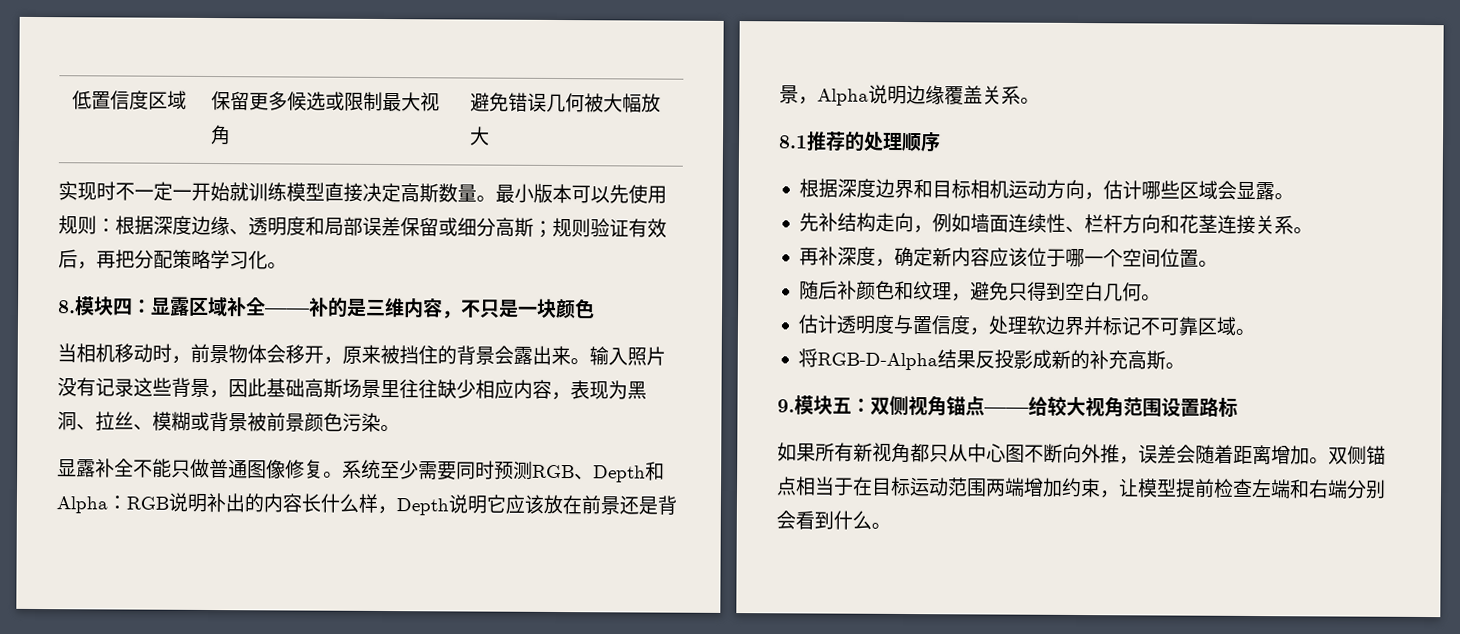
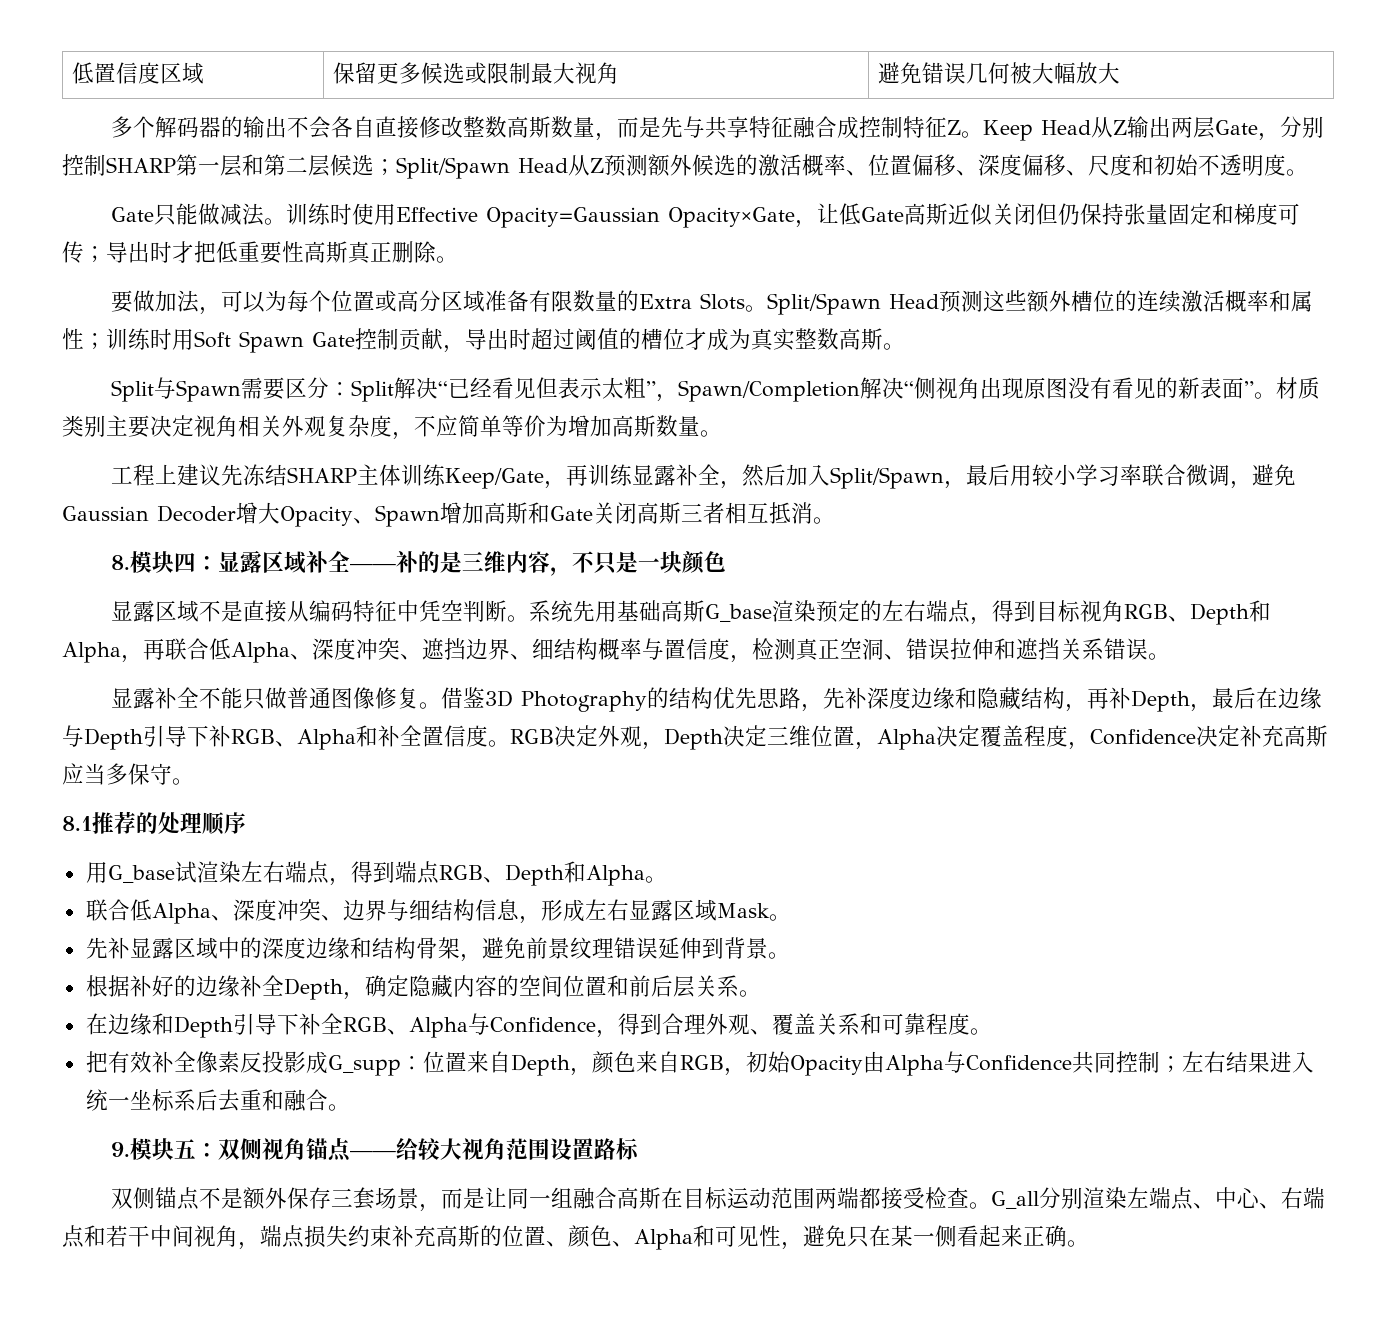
[58,181,667,204] [58,215,667,238] [58,249,268,270] 实现时不一定一开始就训练模型直接决定高斯数量。最小版本可以先使用规则：根据深度边缘、透明度和局部误差保留或细分高斯；规则验证有效后，再把分配策略学习化 -> [111,116,1325,141] [62,154,1308,179] [111,203,1301,228] [62,241,458,264] [111,290,1314,315] [62,328,905,353] [111,377,1321,402] [62,415,722,440] [111,464,1297,489] [62,502,813,527] 多个解码器的输出不会各自直接修改整数高斯数量，而是先与共享特征融合成控制特征Z。Keep Head从Z输出两层Gate，分别控制SHARP第一层和第二层候选；Split/Spawn Head从Z预测额外候选的激活概率、位置偏移、深度偏移、尺度和初始不透明度。 // Gate只能做减法。训练时使用Effective Opacity=Gaussian Opacity×Gate，让低Gate高斯近似关闭但仍保持张量固定和梯度可传；导出时才把低重要性高斯真正删除。 // 要做加法，可以为每个位置或高分区域准备有限数量的Extra Slots。Split/Spawn Head预测这些额外槽位的连续激活概率和属性；训练时用Soft Spawn Gate控制贡献，导出时超过阈值的槽位才成为真实整数高斯。 // Split与Spawn需要区分：Split解决“已经看见但表示太粗”，Spawn/Completion解决“侧视角出现原图没有看见的新表面”。材质类别主要决定视角相关外观复杂度，不应简单等价为增加高斯数量。 // 工程上建议先冻结SHARP主体训练Keep/Gate，再训练显露补全，然后加入Split/Spawn，最后用较小学习率联合微调，避免Gaussian Decoder增大Opacity、Spawn增加高斯和Gate关闭高斯三者相互抵消
[57,343,666,366] [57,377,647,401] [57,411,381,432] 当相机移动时，前景物体会移开，原来被挡住的背景会露出来。输入照片没有记录这些背景，因此基础高斯场景里往往缺少相应内容，表现为黑洞、拉丝、模糊或背景被前景颜色污染 -> [111,600,1272,625] [62,638,1148,663] 显露区域不是直接从编码特征中凭空判断。系统先用基础高斯G_base渲染预定的左右端点，得到目标视角RGB、Depth和Alpha，再联合低Alpha、深度冲突、遮挡边界、细结构概率与置信度，检测真正空洞、错误拉伸和遮挡关系错误
[342,459,665,483] [56,492,677,516] [779,84,1021,106] 系统至少需要同时预测RGB、Depth和Alpha：RGB说明补出的内容长什么样，Depth说明它应该放在前景还是背景，Alpha说明边缘覆盖关系 -> [441,687,1323,712] [62,725,1328,750] [62,763,172,785] 借鉴3D Photography的结构优先思路，先补深度边缘和隐藏结构，再补Depth，最后在边缘与Depth引导下补RGB、Alpha和补全置信度。RGB决定外观，Depth决定三维位置，Alpha决定覆盖程度，Confidence决定补充高斯应当多保守
[798,178,1294,201] [798,212,1313,235] [798,246,1218,268] [798,280,1161,302] [797,314,1255,336] [797,348,1166,371] 根据深度边界和目标相机运动方向，估计哪些区域会显露。 // 先补结构走向，例如墙面连续性、栏杆方向和花茎连接关系。 // 再补深度，确定新内容应该位于哪一个空间位置。 // 随后补颜色和纹理，避免只得到空白几何。 // 估计透明度与置信度，处理软边界并标记不可靠区域。 // 将RGB-D-Alpha结果反投影成新的补充高斯 -> [85,861,667,886] [85,899,791,924] [85,937,790,962] [85,975,761,1000] [85,1013,992,1038] [85,1051,1314,1076] [85,1089,328,1112] 用G_base试渲染左右端点，得到端点RGB、Depth和Alpha。 // 联合低Alpha、深度冲突、边界与细结构信息，形成左右显露区域Mask。 // 先补显露区域中的深度边缘和结构骨架，避免前景纹理错误延伸到背景。 // 根据补好的边缘补全Depth，确定隐藏内容的空间位置和前后层关系。 // 在边缘和Depth引导下补全RGB、Alpha与Confidence，得到合理外观、覆盖关系和可靠程度。 // 把有效补全像素反投影成G_supp：位置来自Depth，颜色来自RGB，初始Opacity由Alpha与Confidence共同控制；左右结果进入统一坐标系后去重和融合
[777,442,1386,465] [776,476,854,496] 如果所有新视角都只从中心图不断向外推，误差会随着距离增加。双侧锚点相当于 -> [111,1187,662,1212] 双侧锚点不是额外保存三套场景，而是让同一组融合高斯
[1023,477,1386,499] [776,510,872,530] 增加约束，让模型提前检查左端和右端分别会看到什么 -> [859,1187,1326,1210] [62,1225,1067,1250] 都接受检查。G_all分别渲染左端点、中心、右端点和若干中间视角，端点损失约束补充高斯的位置、颜色、Alpha和可见性，避免只在某一侧看起来正确

